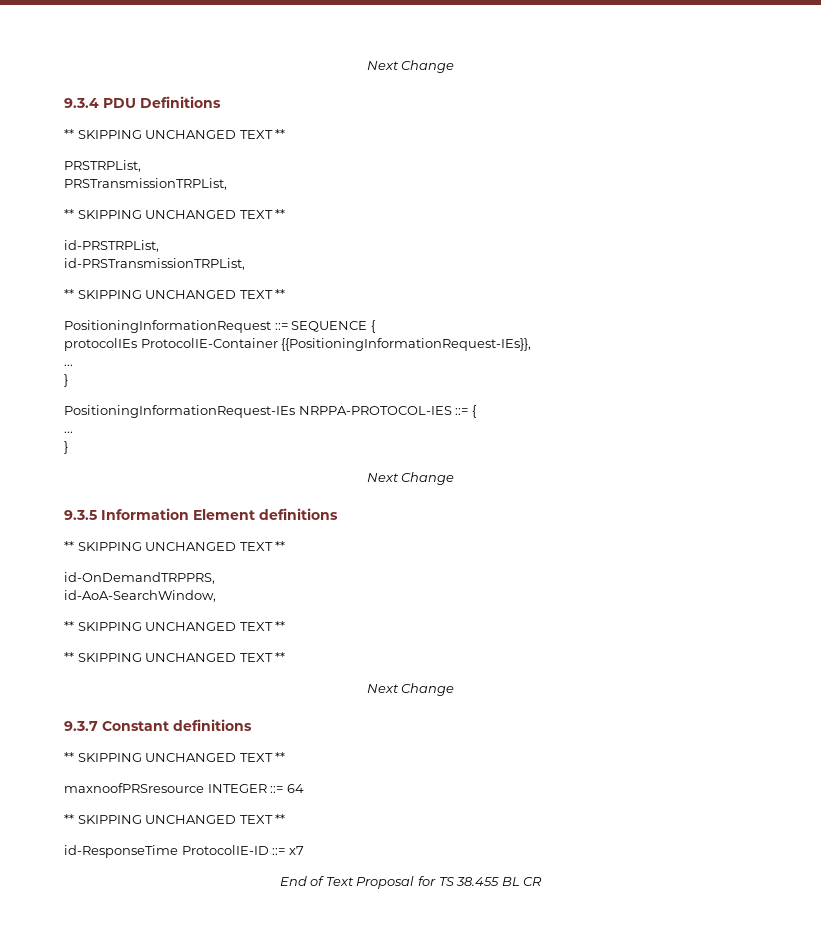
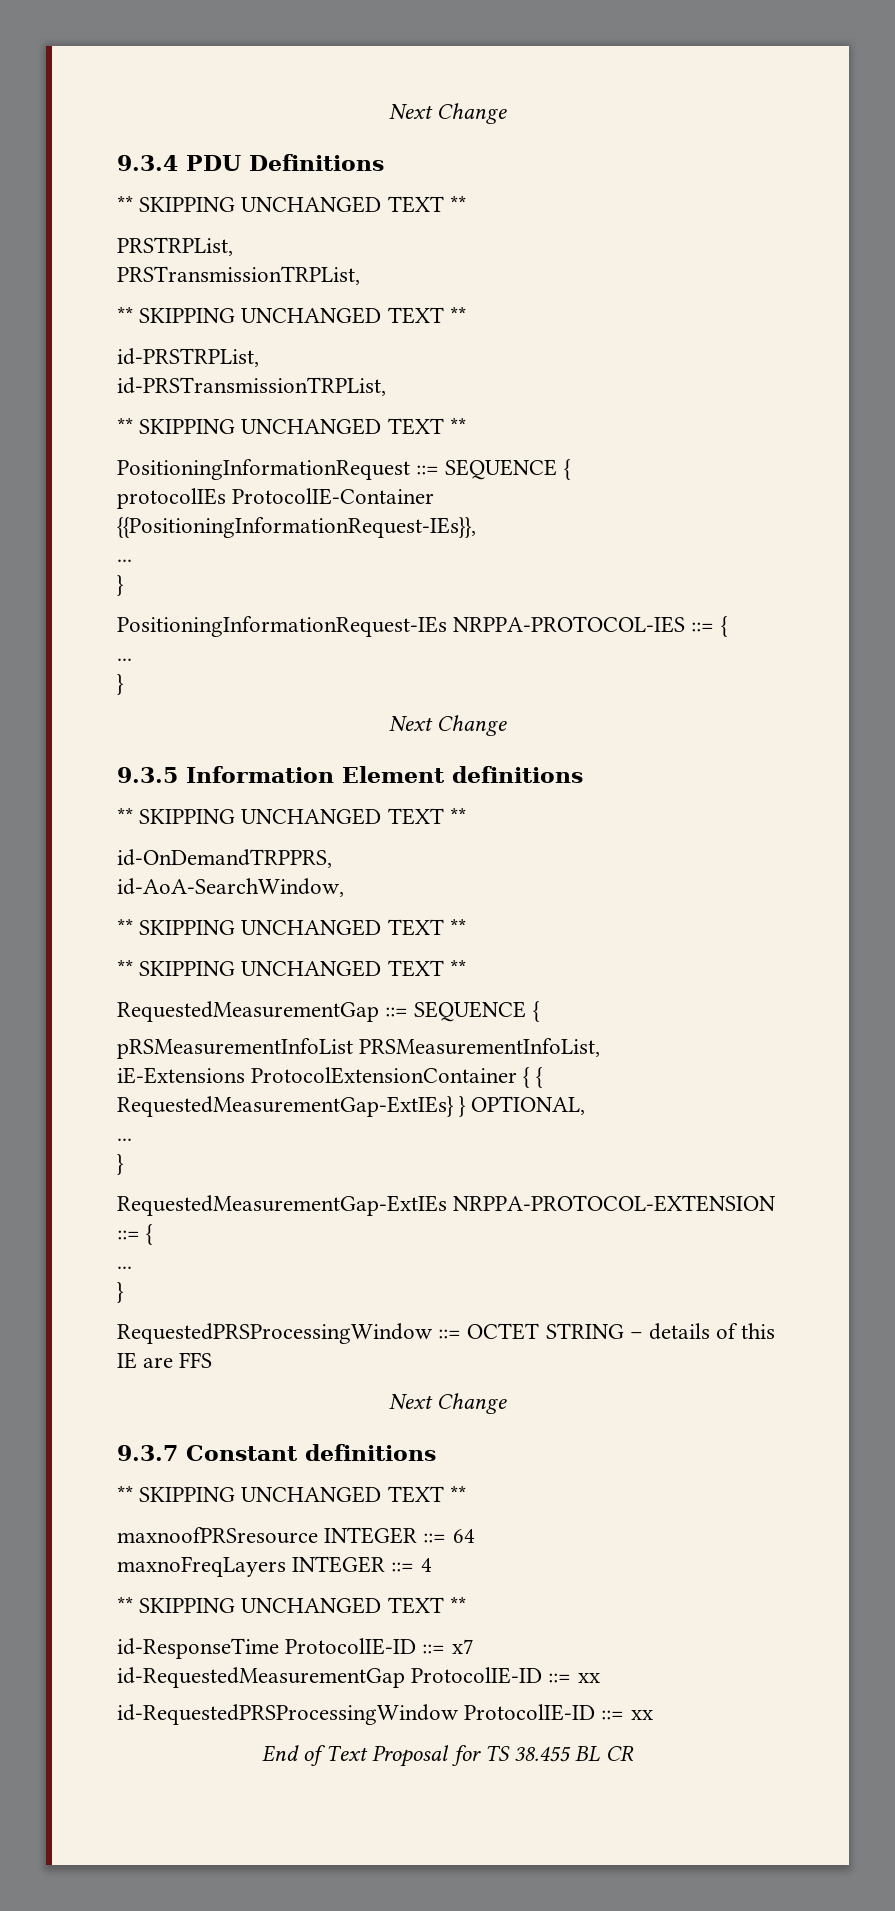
(286, 657) none -> [117,1001,540,1022] [117,1038,601,1059] [117,1067,543,1088] [117,1096,586,1117] [117,1138,132,1141] [117,1154,124,1175] [117,1195,777,1216] [117,1224,154,1245] [117,1266,132,1269] [117,1282,124,1303] [117,1323,776,1344] [117,1352,213,1369] // RequestedMeasurementGap ::= SEQUENCE { // pRSMeasurementInfoList PRSMeasurementInfoList, // iE-Extensions ProtocolExtensionContainer { { RequestedMeasurementGap-ExtIEs} } OPTIONAL, // ... // } // RequestedMeasurementGap-ExtIEs NRPPA-PROTOCOL-EXTENSION ::= { // ... // } // RequestedPRSProcessingWindow ::= OCTET STRING – details of this IE are FFS
(304, 788) none -> [117,1556,432,1577] // maxnoFreqLayers INTEGER ::= 4
(304, 850) none -> [117,1667,600,1688] [117,1704,653,1725] // id-RequestedMeasurementGap ProtocolIE-ID ::= xx // id-RequestedPRSProcessingWindow ProtocolIE-ID ::= xx

